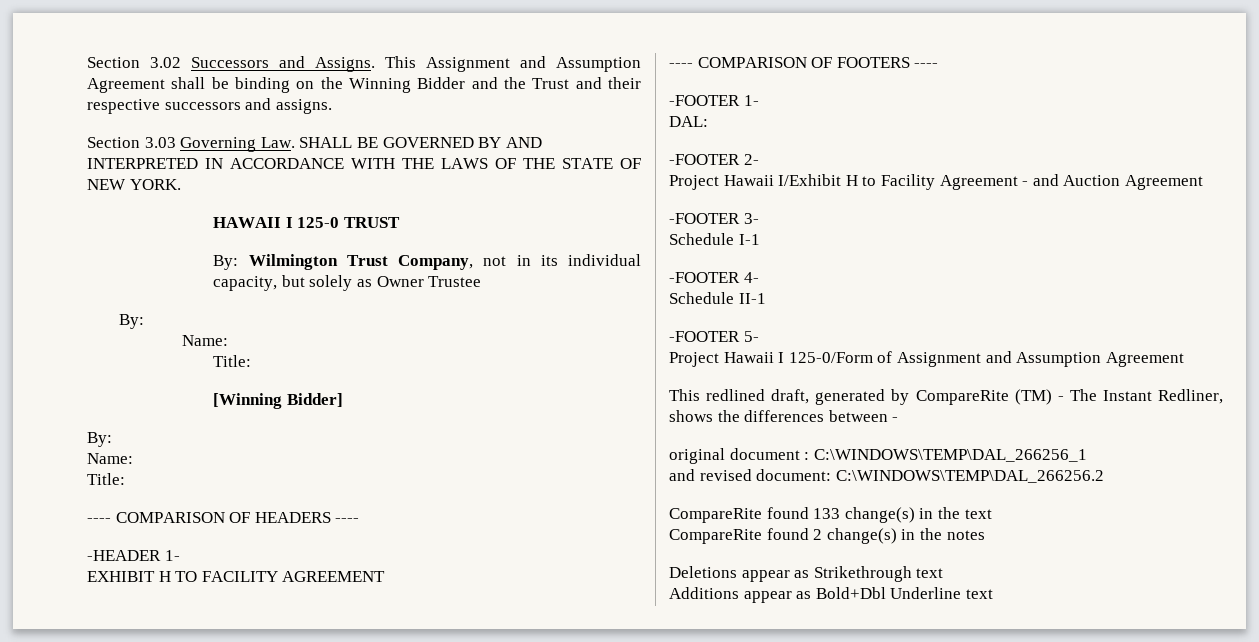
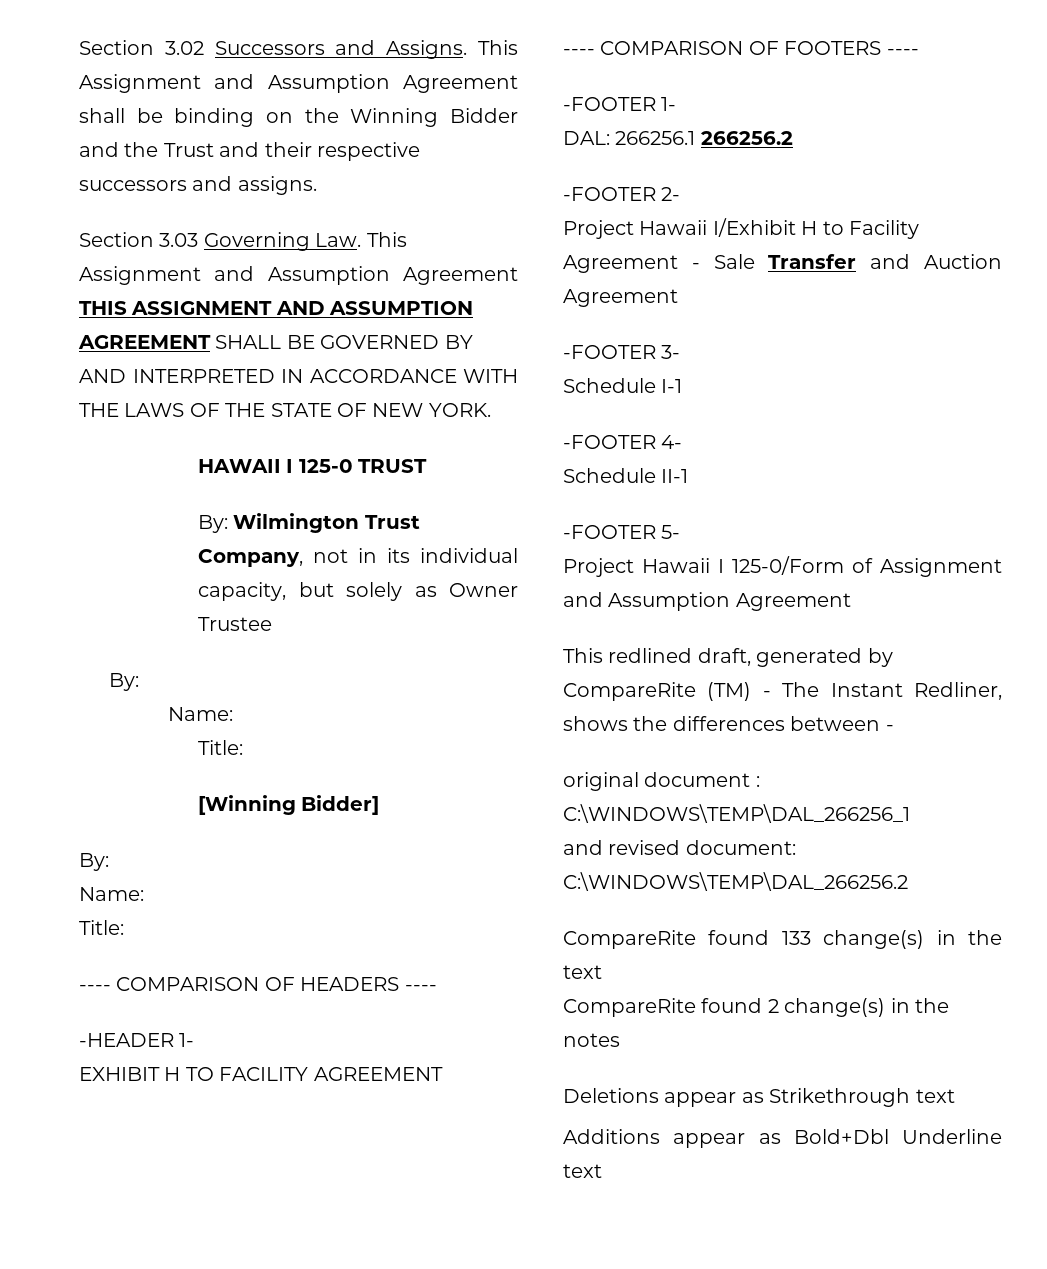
(295, 142) none -> [366,232,407,247] [79,266,518,285] [79,301,474,315] [78,335,211,349] This Assignment and Assumption Agreement THIS ASSIGNMENT AND ASSUMPTION AGREEMENT
(708, 121) none -> [615,131,793,145] 266256.1 266256.2
(1029, 183) none -> [713,254,857,269] Sale Transfer

